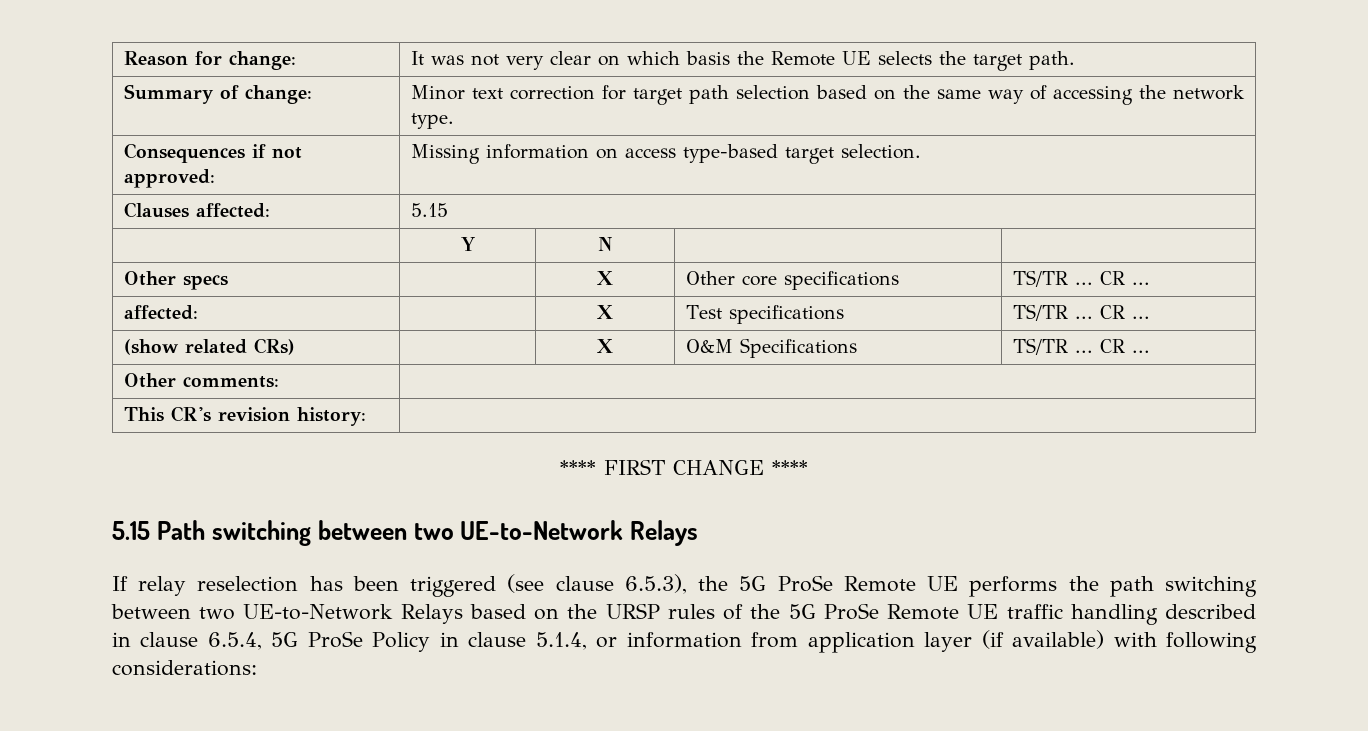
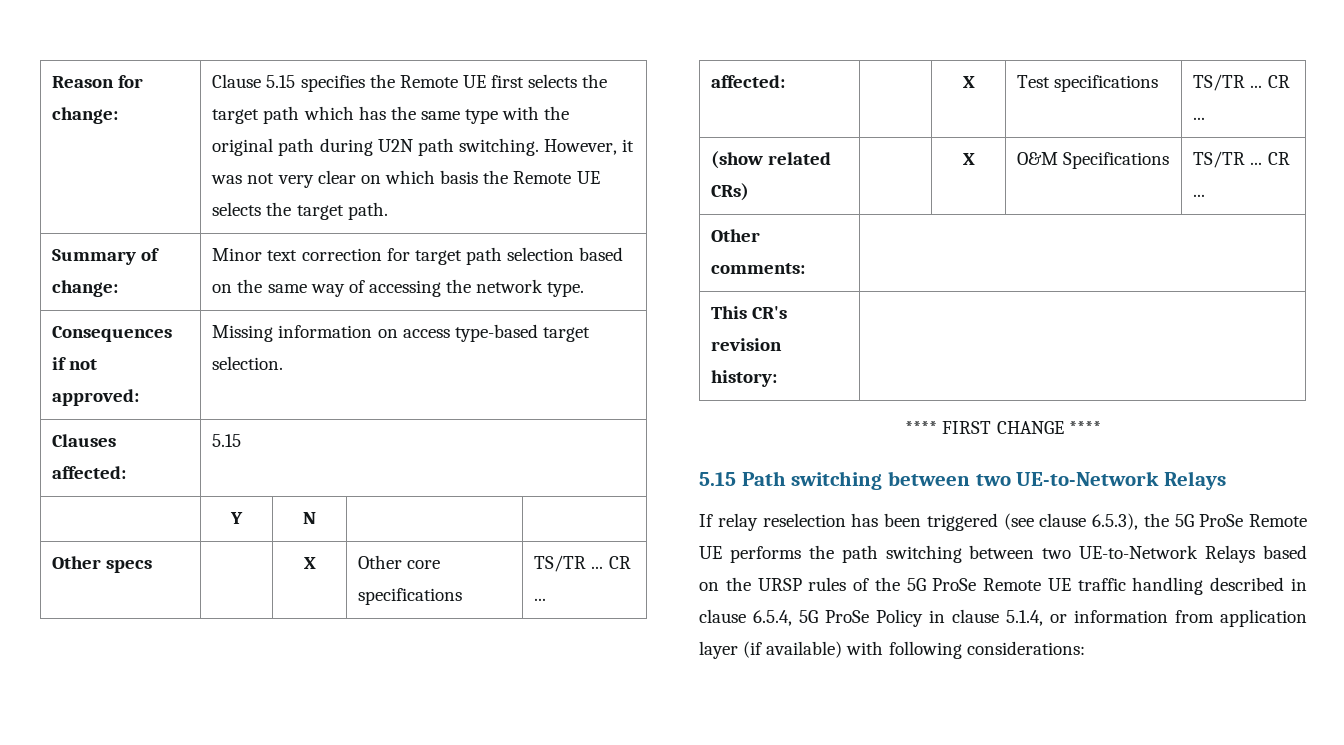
[410,51,424,65] It -> [212,74,608,92] [212,106,570,124] [212,138,635,156] Clause 5.15 specifies the Remote UE first selects the target path which has the same type with the original path during U2N path switching. However, it

